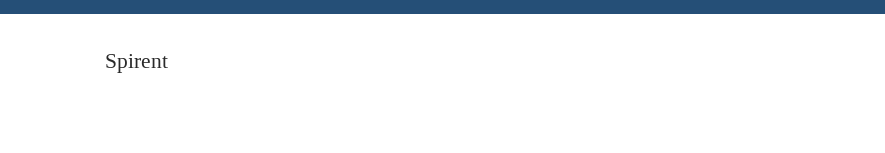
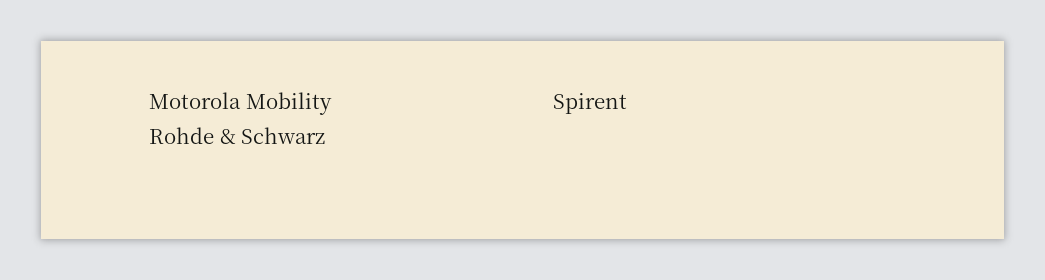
(105, 63) none -> [149,92,332,115] [149,127,326,144] Motorola Mobility // Rohde & Schwarz //

